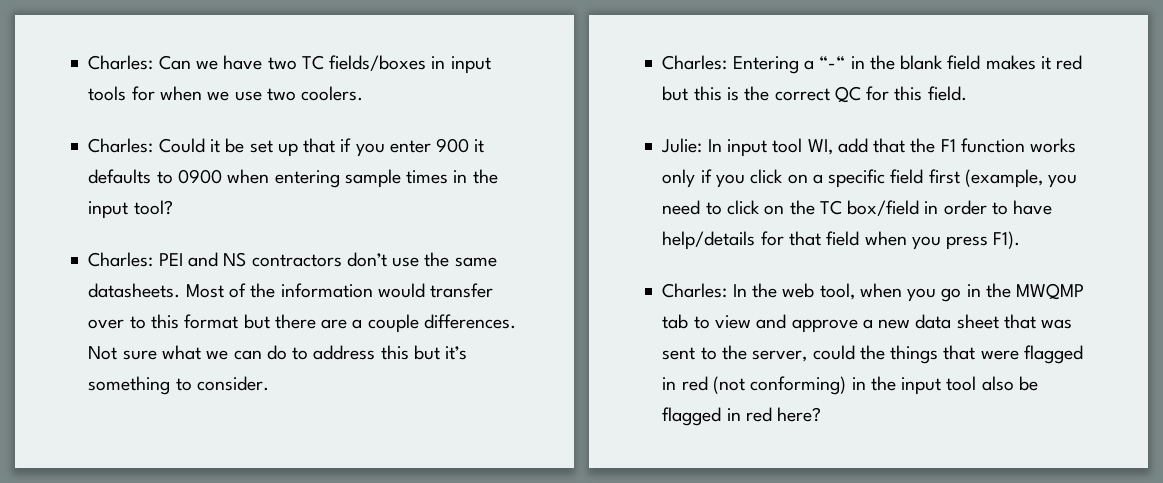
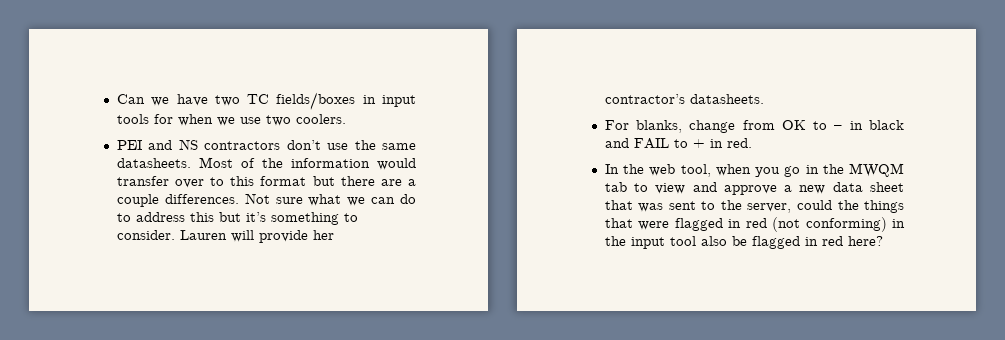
[88,55,154,70] Charles: -> (116, 99) none
[88,138,485,157] [88,169,498,188] [88,200,173,219] [88,252,154,267] Charles: Could it be set up that if you enter 900 it defaults to 0900 when entering sample times in the input tool? // Charles: -> (346, 119) none
[662,55,1083,74] [662,86,967,103] [661,138,1077,157] [662,169,1078,188] [662,200,1053,216] [662,231,1021,250] [662,283,728,298] // Charles: Entering a “-“ in the blank field makes it red but this is the correct QC for this field. // Julie: In input tool WI, add that the F1 function works only if you click on a specific field first (example, you need to click on the TC box/field in order to have help/details for that field when you press F1). // Charles: -> [179,230,334,243] [604,94,764,104] [604,120,904,133] [604,138,752,149] Lauren will provide her contractor’s datasheets. // For blanks, change from OK to – in black and FAIL to + in red. //
[1016,283,1085,300] MWQMP -> [849,163,904,177] MWQM

